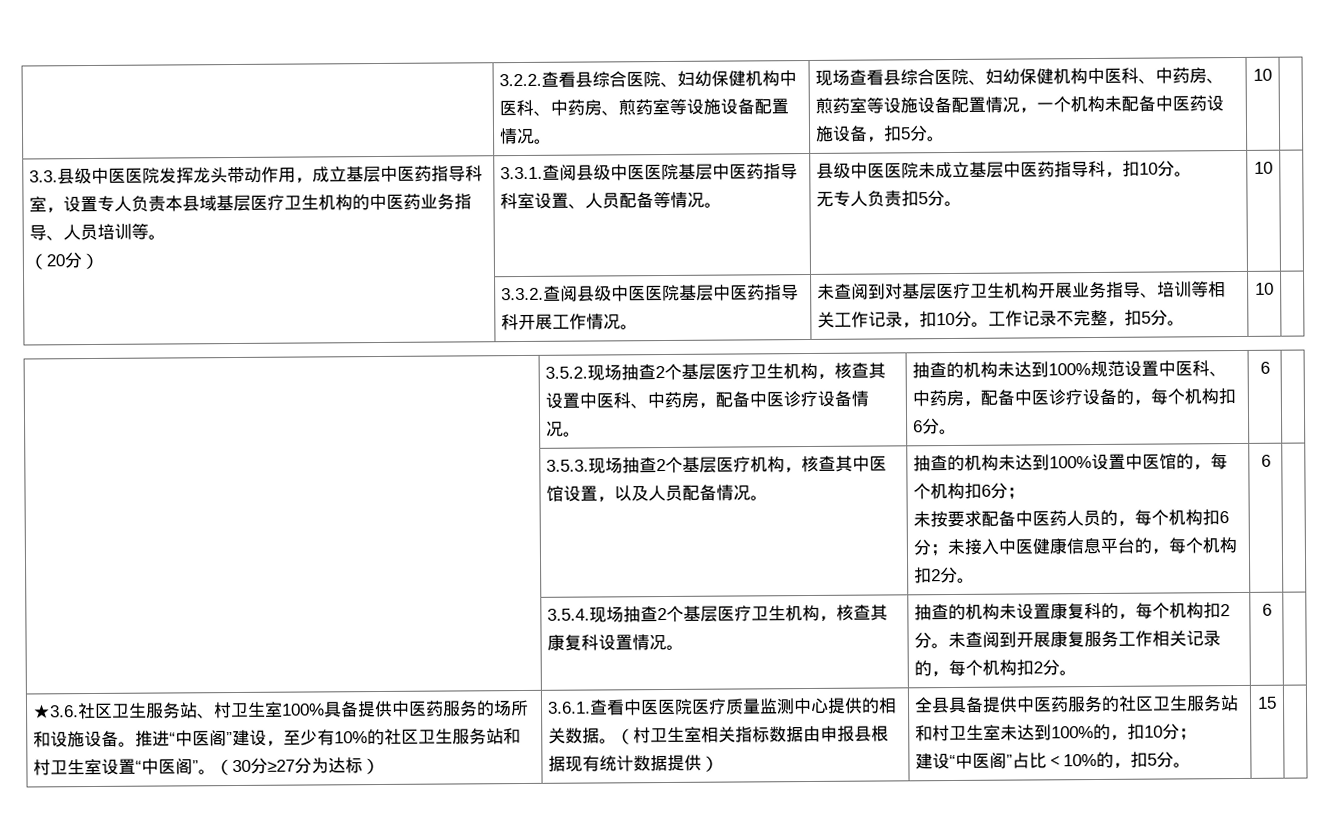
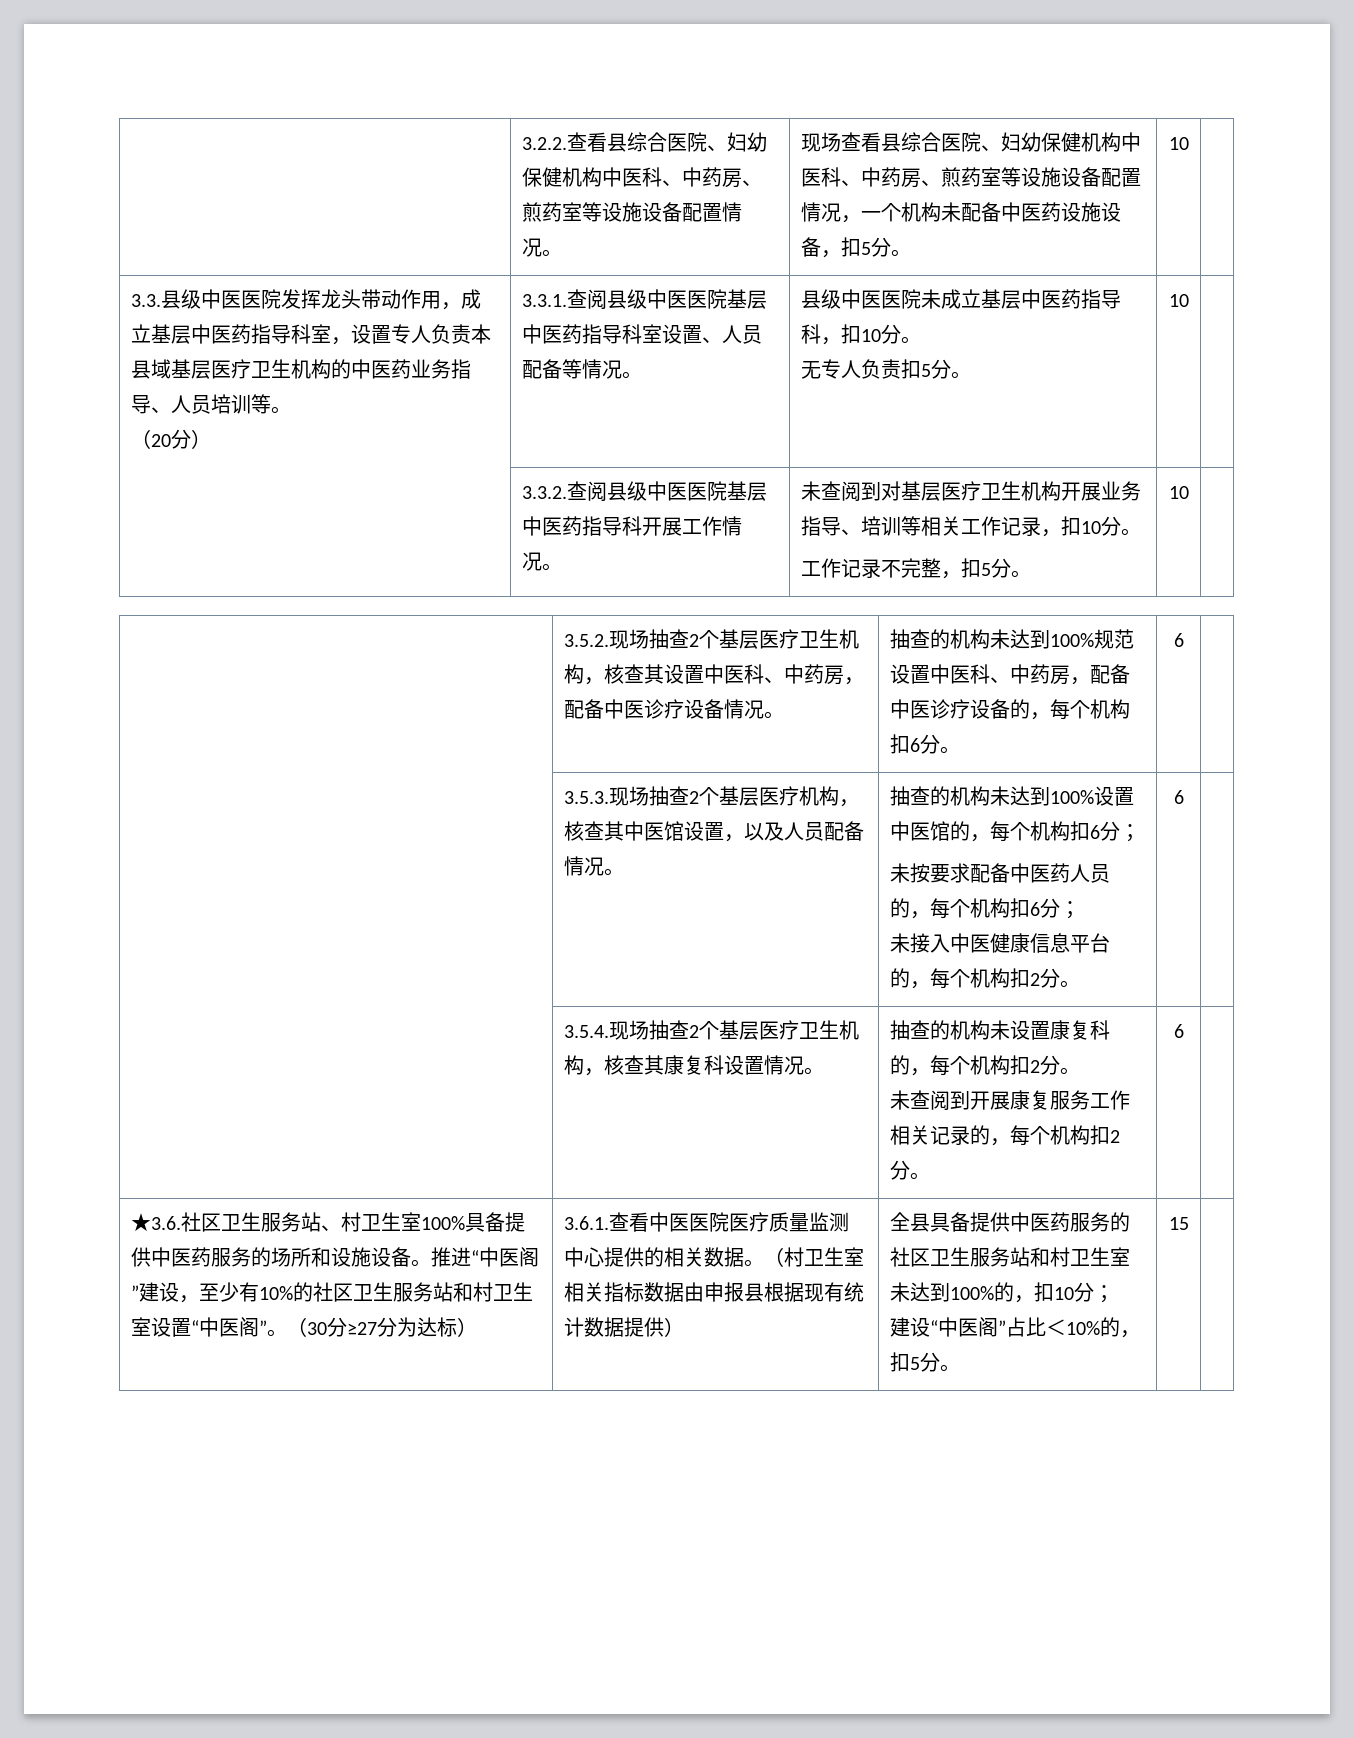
(989, 324) none -> (1141, 532) //
(948, 550) none -> (1080, 910) //
(949, 646) none -> (1080, 1071) //

